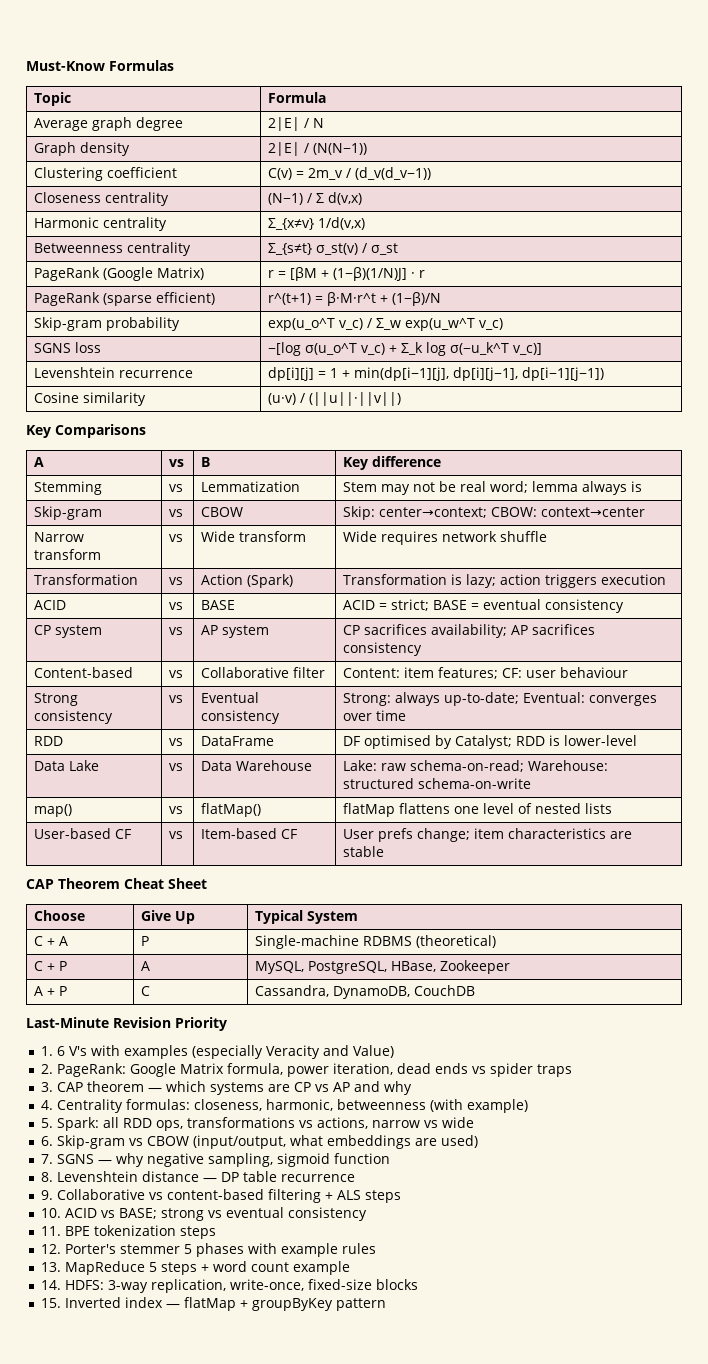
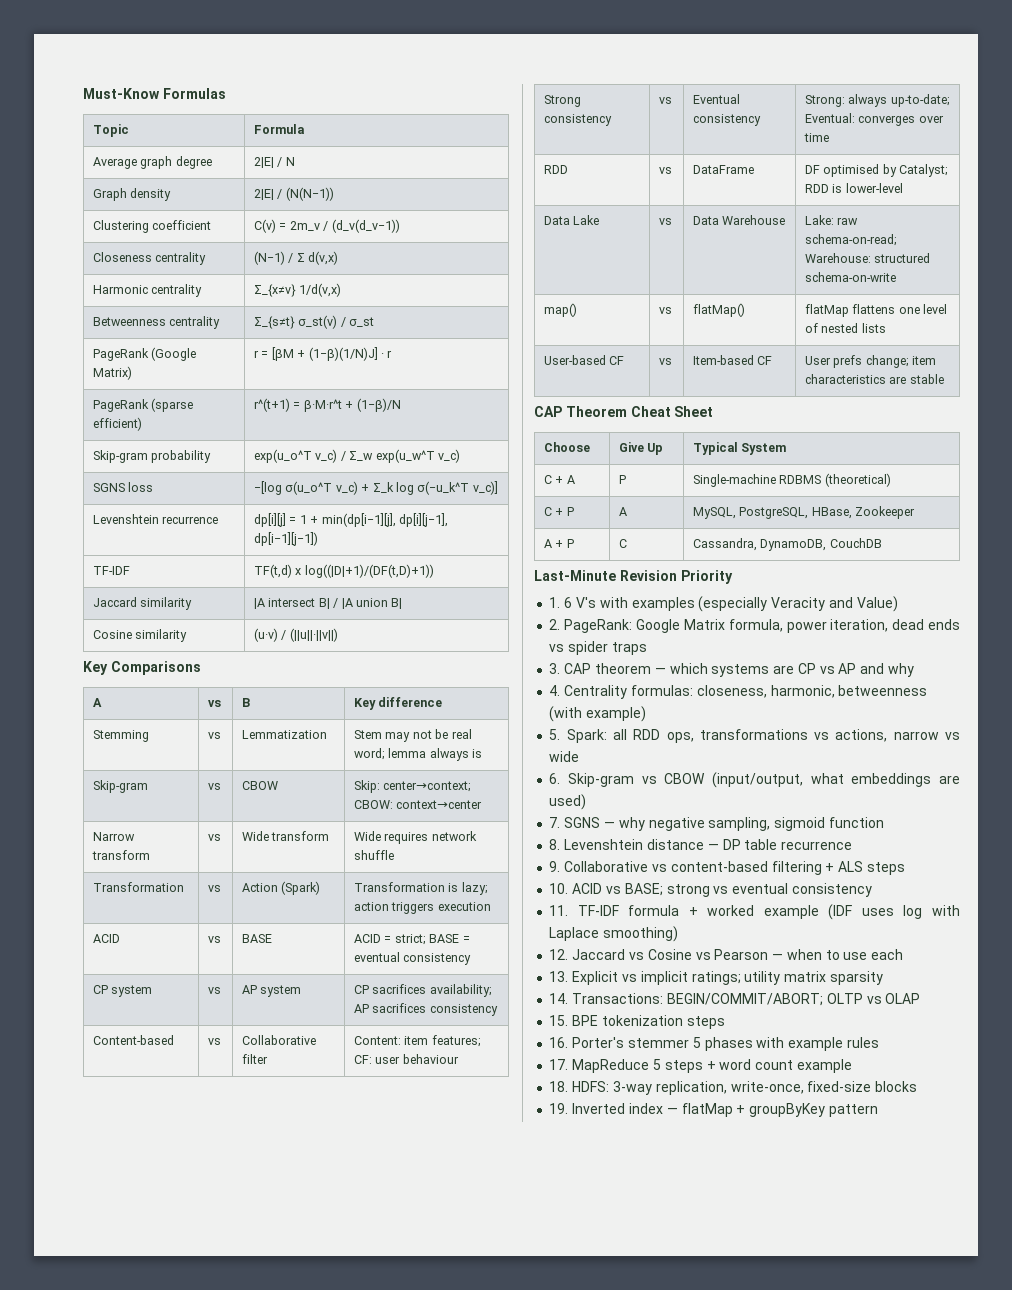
(605, 374) none -> [93,566,131,575] [254,564,434,578] [93,597,193,610] [254,598,403,609] // TF-IDF | TF(t,d) x log((|D|+1)/(DF(t,D)+1)) // Jaccard similarity | |A intersect B| / |A union B|
(61, 1231) none -> [577,904,961,920] [549,926,679,942] [549,949,904,960] [549,971,883,985] [549,993,921,1006] [549,1015,569,1026] TF-IDF formula + worked example (IDF uses log with Laplace smoothing) // 12. Jaccard vs Cosine vs Pearson — when to use each // 13. Explicit vs implicit ratings; utility matrix sparsity // 14. Transactions: BEGIN/COMMIT/ABORT; OLTP vs OLAP // 15.
[40,1244,61,1254] 12. -> [549,1037,569,1048] 16.
[40,1262,61,1272] 13. -> [549,1059,569,1070] 17.
[40,1280,61,1290] 14. -> [549,1081,569,1092] 18.
[40,1298,61,1308] 15. -> [549,1103,569,1114] 19.

